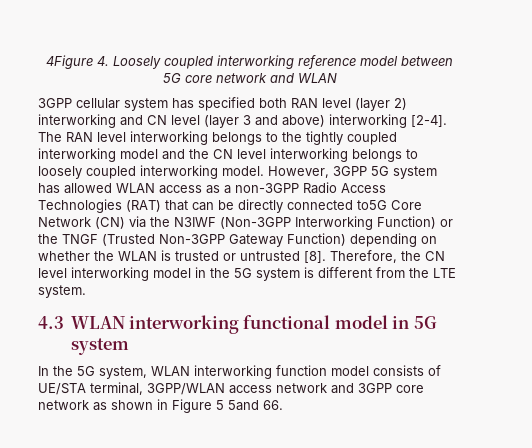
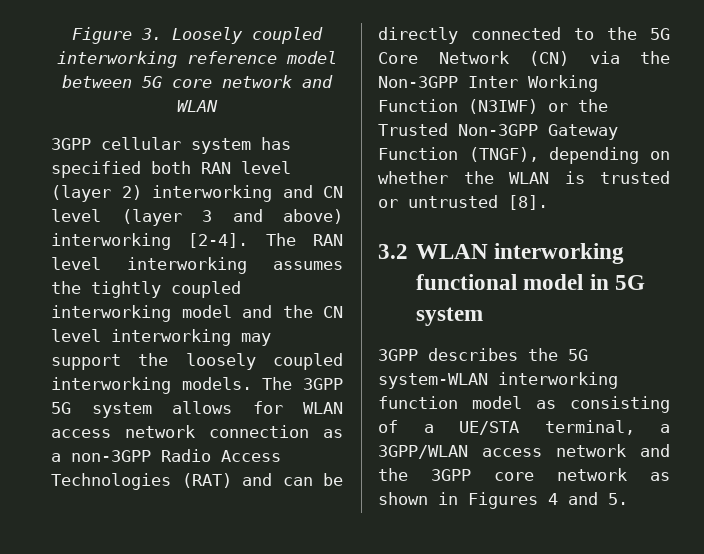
[46,55,109,69] 4Figure 4. -> [72,27,162,44] Figure 3.
[212,132,278,145] belongs to -> [273,261,343,270] assumes
[352,149,418,162] belongs to -> [241,333,271,346] [51,353,169,370] may support the
[222,166,329,178] model. However, -> [181,377,293,390] models. The
[38,183,202,194] has allowed WLAN access -> [172,401,343,414] [51,425,309,438] allows for WLAN access network connection
[165,200,188,211] that -> [242,473,272,486] and
[357,200,387,210] to5G -> [574,27,670,40] to the 5G
[174,216,453,230] [38,233,346,247] N3IWF (Non-3GPP Interworking Function) or the TNGF (Trusted Non-3GPP Gateway Function) -> [378,75,598,92] [378,99,608,114] [378,123,618,140] [378,147,539,162] Non-3GPP Inter Working Function (N3IWF) or the Trusted Non-3GPP Gateway Function (TNGF),
[330,250,445,263] [38,267,456,281] [38,285,86,298] [38,316,64,329] Therefore, the CN level interworking model in the 5G system is different from the LTE system. // 4.3 -> [378,244,408,259] // 3.2
[38,365,441,379] In the 5G system, WLAN interworking function model consists of -> [378,348,588,361] [378,372,618,389] [378,396,670,413] [378,420,434,433] 3GPP describes the 5G system-WLAN interworking function model as consisting of a
(143, 388) none -> [660,424,670,433] a
(354, 388) none -> [378,468,408,481] the
[172,399,283,413] Figure 5 5and 66. -> [468,492,628,509] Figures 4 and 5.

